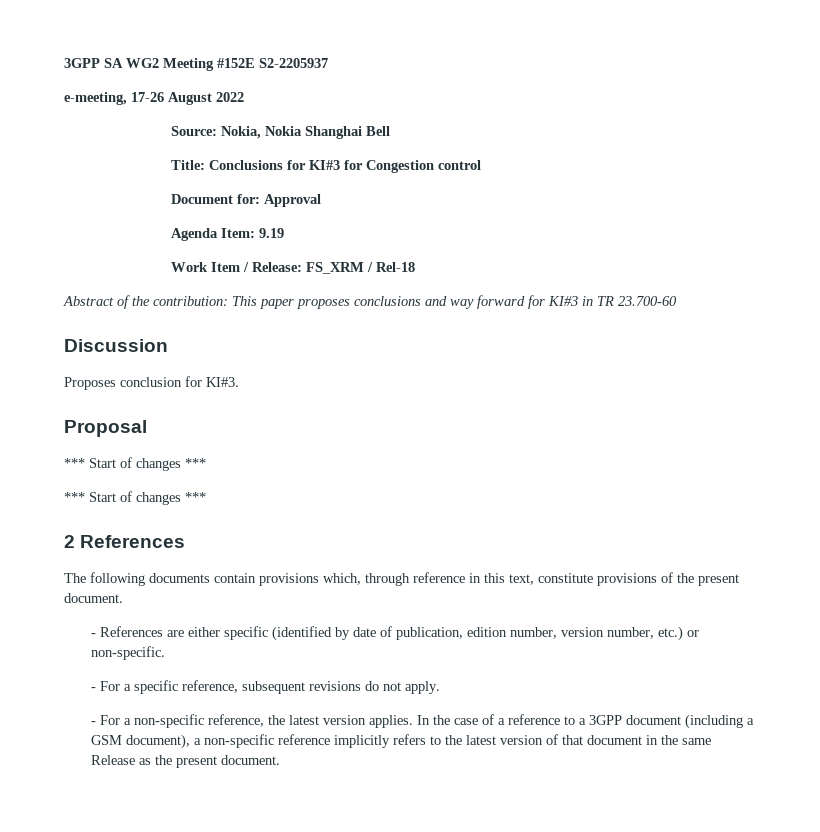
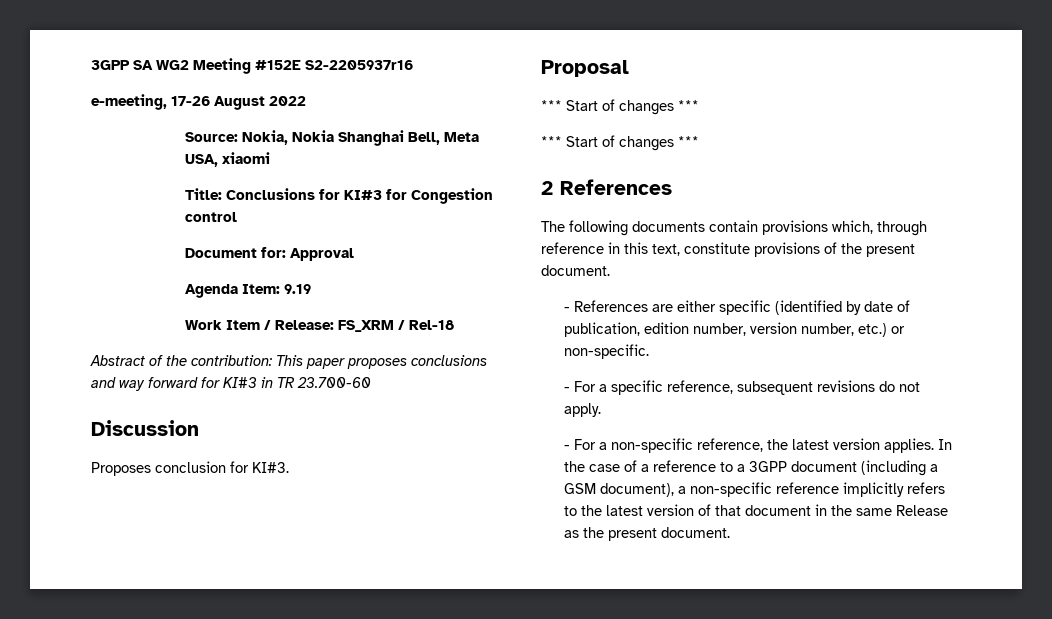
[259,58,328,68] S2-2205937 -> [305,60,413,70] S2-2205937r16
[366,126,391,136] Bell -> [407,132,479,145] [184,152,270,167] Bell, Meta USA, xiaomi

